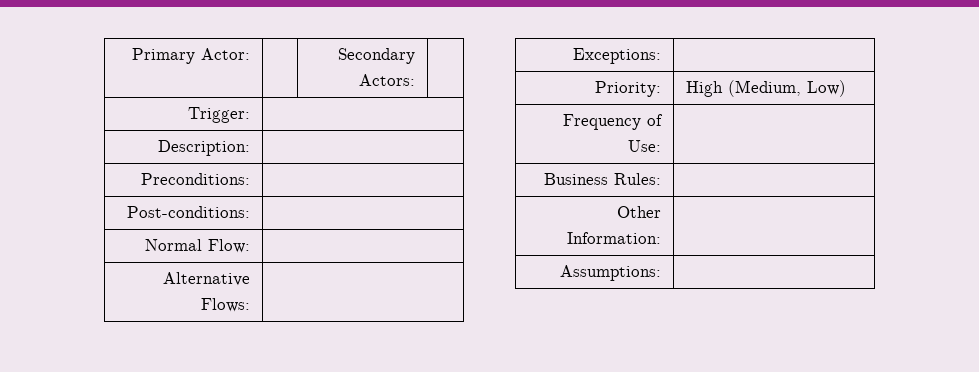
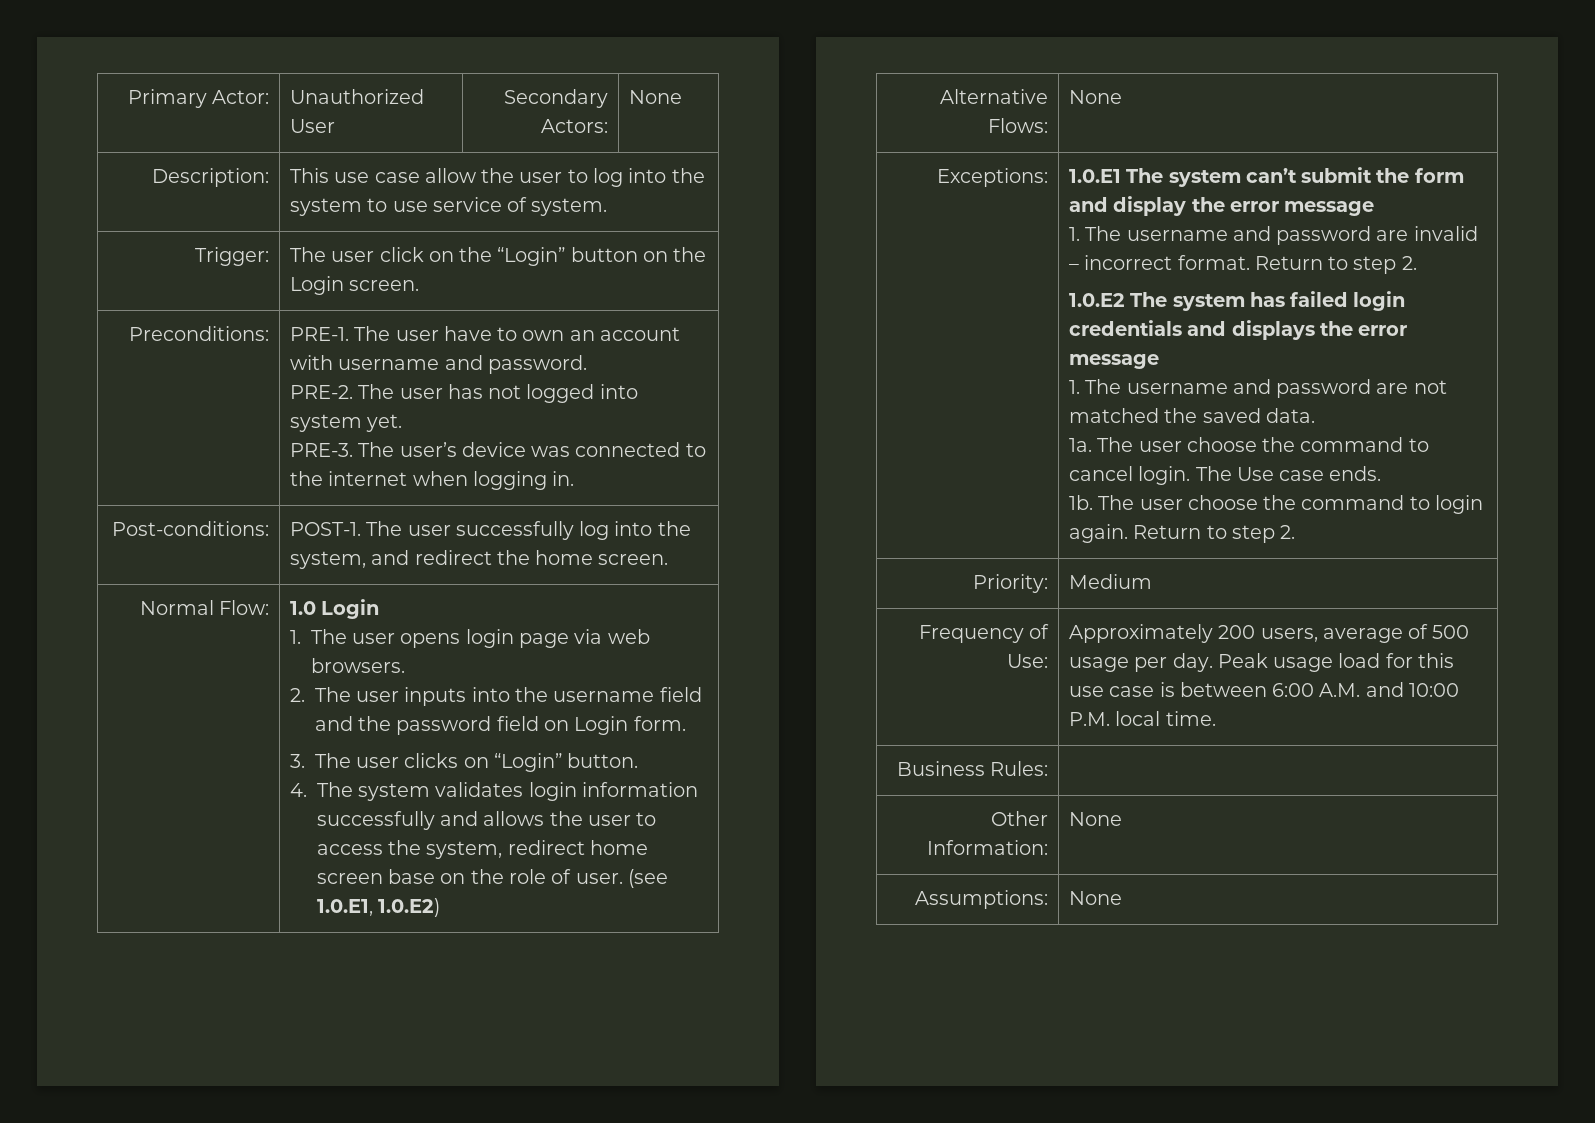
(251, 54) none -> [290,89,425,104] [290,119,336,133] Unauthorized User
[188,107,251,123] [158,140,251,156] [141,173,251,185] [127,206,251,218] [145,239,251,253] // Trigger: | // Description: | // Preconditions: | // Post-conditions: | // Normal Flow: | -> [629,90,683,104] [151,168,269,187] [290,168,705,187] [290,197,608,216] [194,247,269,266] [290,247,707,266] [290,276,420,295] [128,326,269,341] [290,326,681,341] [290,355,587,374] [290,384,638,403] [290,414,403,432] [290,442,706,457] [290,471,575,490] [111,521,269,536] [290,521,691,540] [290,550,669,569] [139,600,269,615] [290,599,380,619] [290,629,650,648] [310,658,405,673] [290,687,702,706] [314,716,686,735] [290,753,639,772] [290,782,698,801] [316,811,657,830] [316,840,648,859] [316,869,668,888] [316,898,441,917] None // Description: | This use case allow the user to log into the system to use service of system. // Trigger: | The user click on the “Login” button on the Login screen. // Preconditions: | PRE-1. The user have to own an account with username and password. // PRE-2. The user has not logged into system yet. // PRE-3. The user’s device was connected to the internet when logging in. // Post-conditions: | POST-1. The user successfully log into the system, and redirect the home screen. // Normal Flow: | 1.0 Login // 1. The user opens login page via web browsers. // 2. The user inputs into the username field and the password field on Login form. // 3. The user clicks on “Login” button. // 4. The system validates login information successfully and allows the user to access the system, redirect home screen base on the role of user. (see 1.0.E1, 1.0.E2)
(251, 305) | -> [1069,90,1123,104] | None
[595,81,662,97] [685,80,846,97] [563,114,664,130] [628,140,662,152] // Priority: | High (Medium, Low) // Frequency of Use: | -> [1069,167,1464,187] [1069,196,1375,216] [1069,226,1478,245] [1069,255,1417,274] [1069,291,1406,311] [1069,320,1408,340] [1069,354,1160,369] [1069,379,1447,398] [1069,408,1315,423] [1069,437,1429,452] [1069,466,1382,485] [1069,495,1484,514] [1069,524,1296,543] [972,574,1048,593] [1069,574,1153,589] [918,624,1049,643] [1006,654,1048,668] [1069,624,1470,643] [1069,653,1455,672] [1069,682,1460,697] [1069,711,1216,726] 1.0.E1 The system can’t submit the form and display the error message // 1. The username and password are invalid – incorrect format. Return to step 2. // 1.0.E2 The system has failed login credentials and displays the error message // 1. The username and password are not matched the saved data. // 1a. The user choose the command to cancel login. The Use case ends. // 1b. The user choose the command to login again. Return to step 2. // Priority: | Medium // Frequency of Use: | Approximately 200 users, average of 500 usage per day. Peak usage load for this use case is between 6:00 A.M. and 10:00 P.M. local time.
(662, 238) | -> [1069,812,1123,826] | None
(662, 273) | -> [1069,891,1123,905] | None

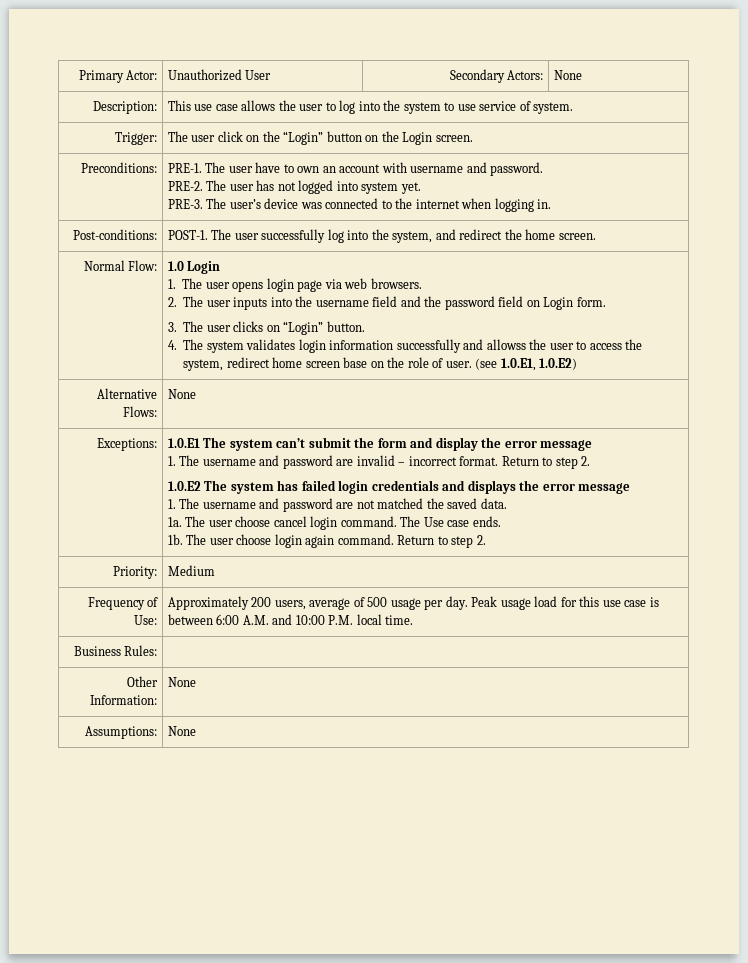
[424,168,476,183] allow -> [241,100,276,111] allows
[483,811,545,826] allows -> [486,339,526,350] allowss
[1262,437,1429,452] [1069,466,1191,485] the command to cancel login. -> [273,516,397,530] cancel login command.
[1263,495,1484,514] [1069,524,1129,543] the command to login again. -> [274,534,394,548] login again command.

